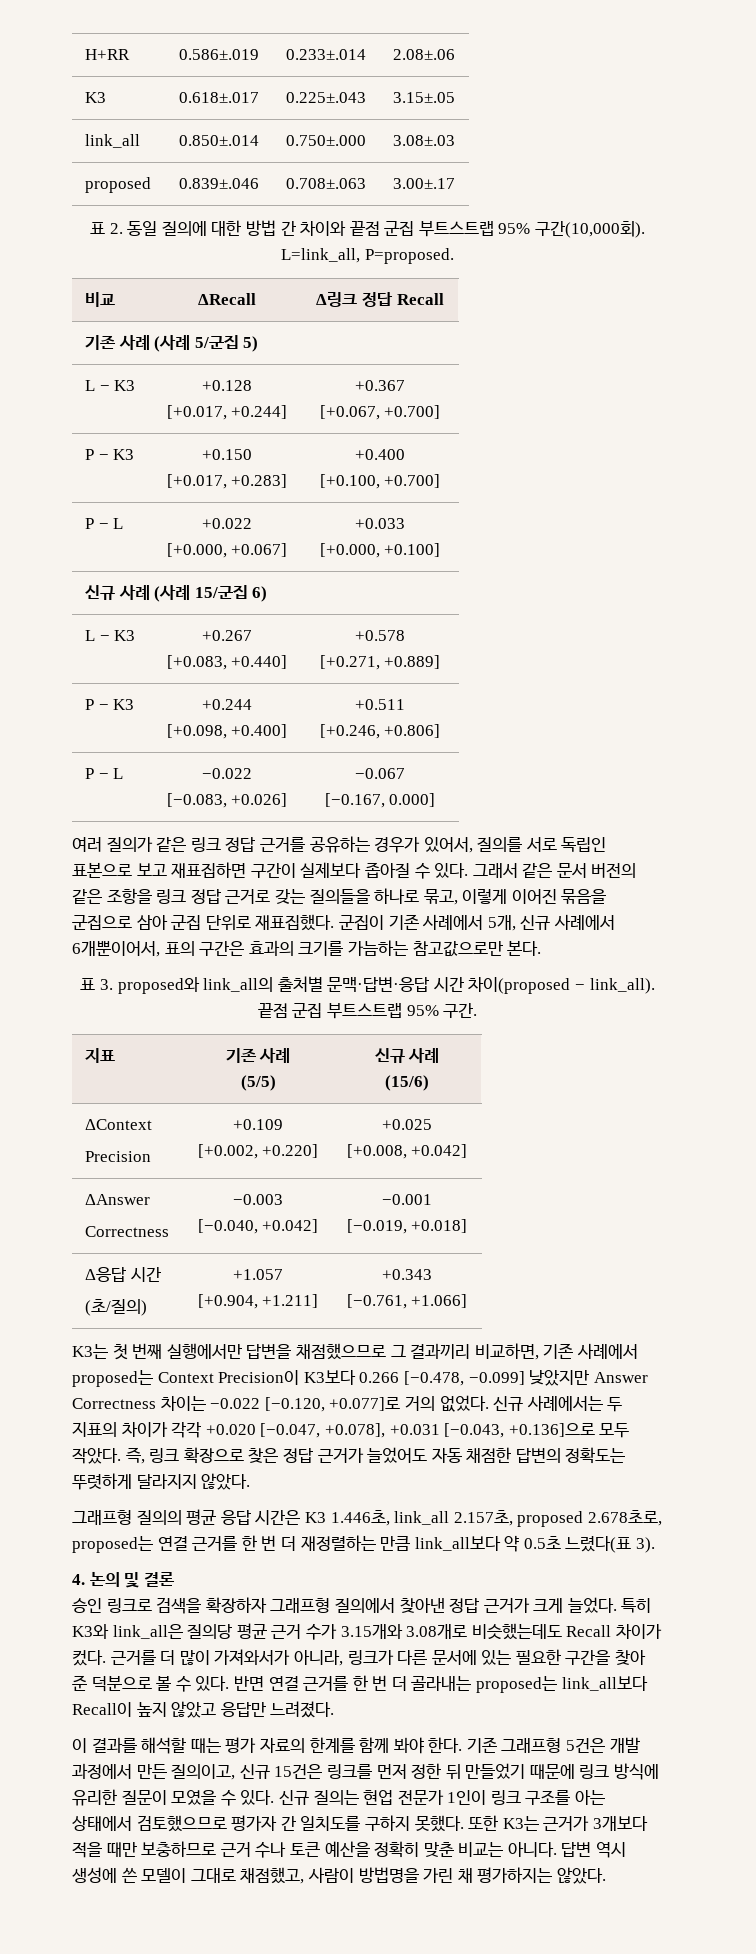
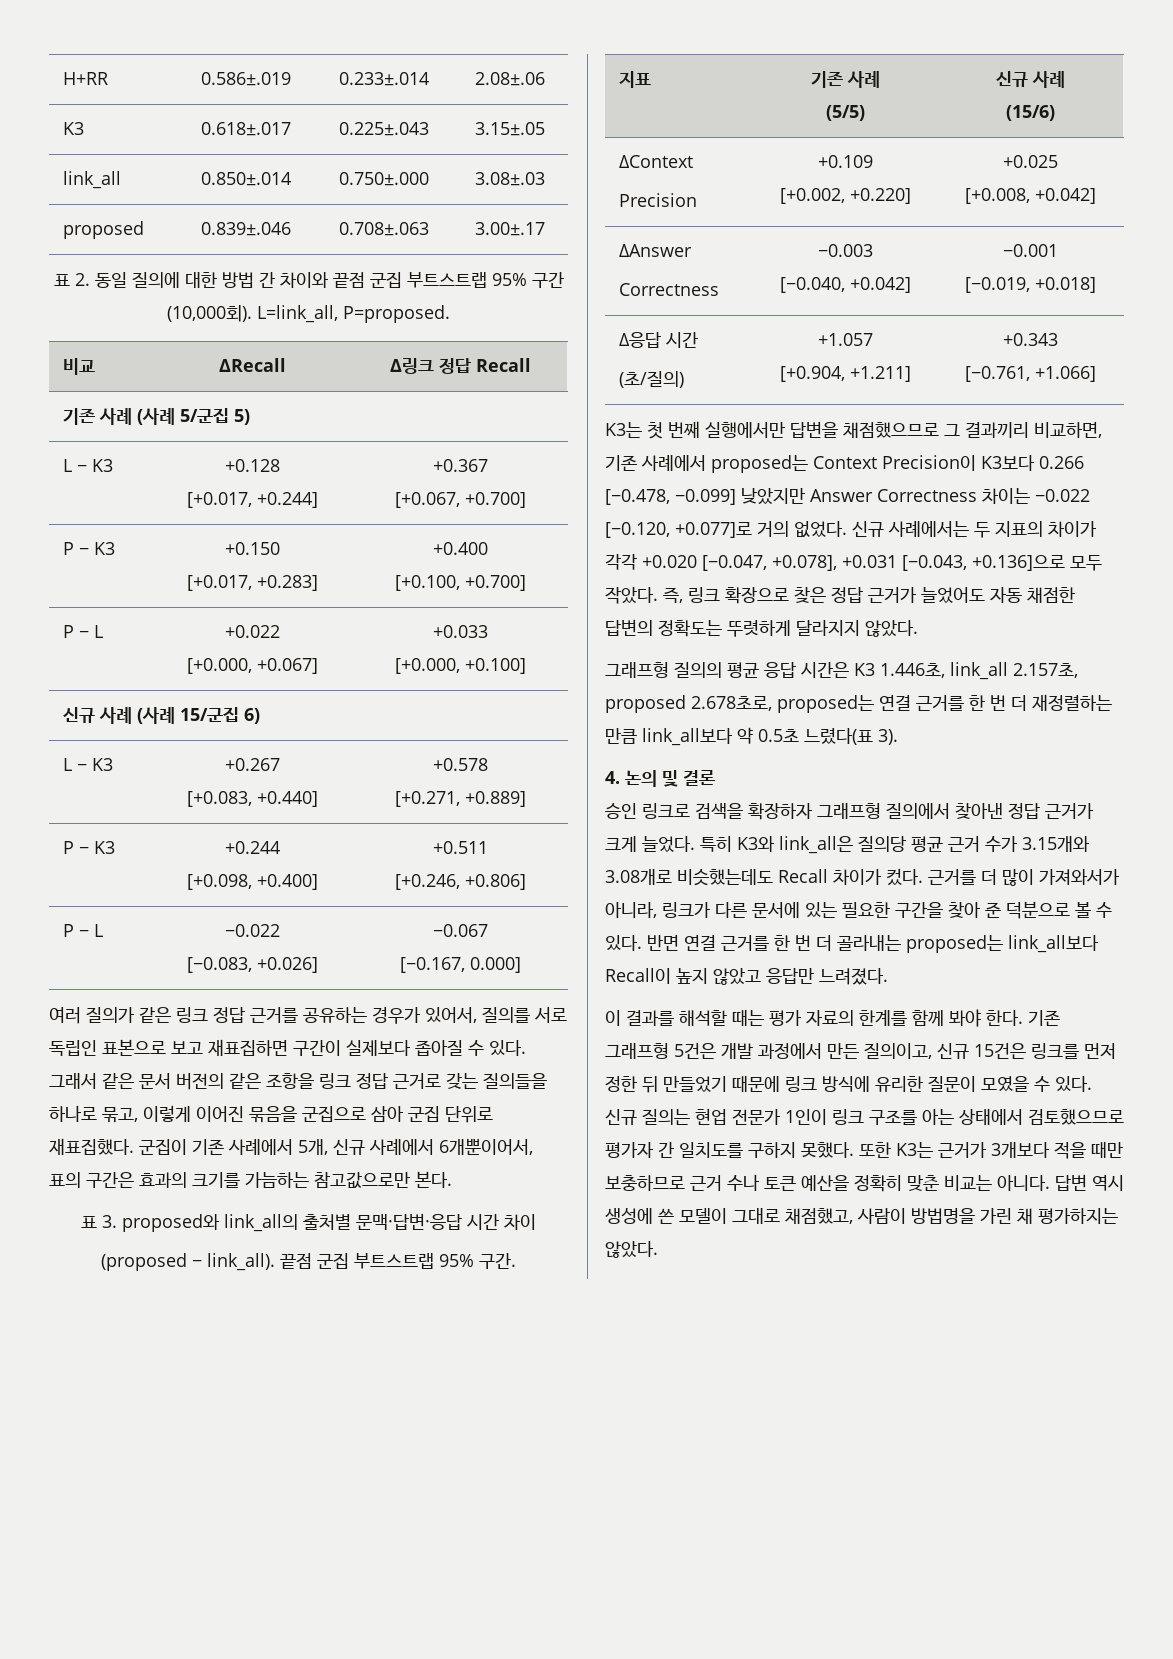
[535,221,646,238] 구간(10,000회). -> [531,272,564,288] [167,305,252,322] 구간 (10,000회).
[468,977,571,994] 차이(proposed -> [504,1214,536,1230] [101,1253,187,1271] 차이 // (proposed

